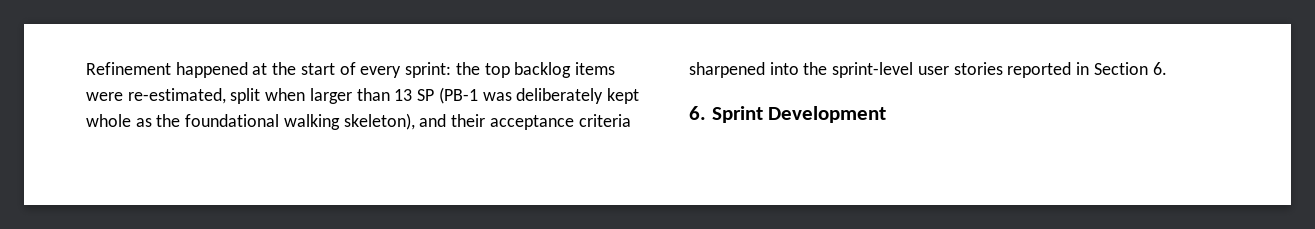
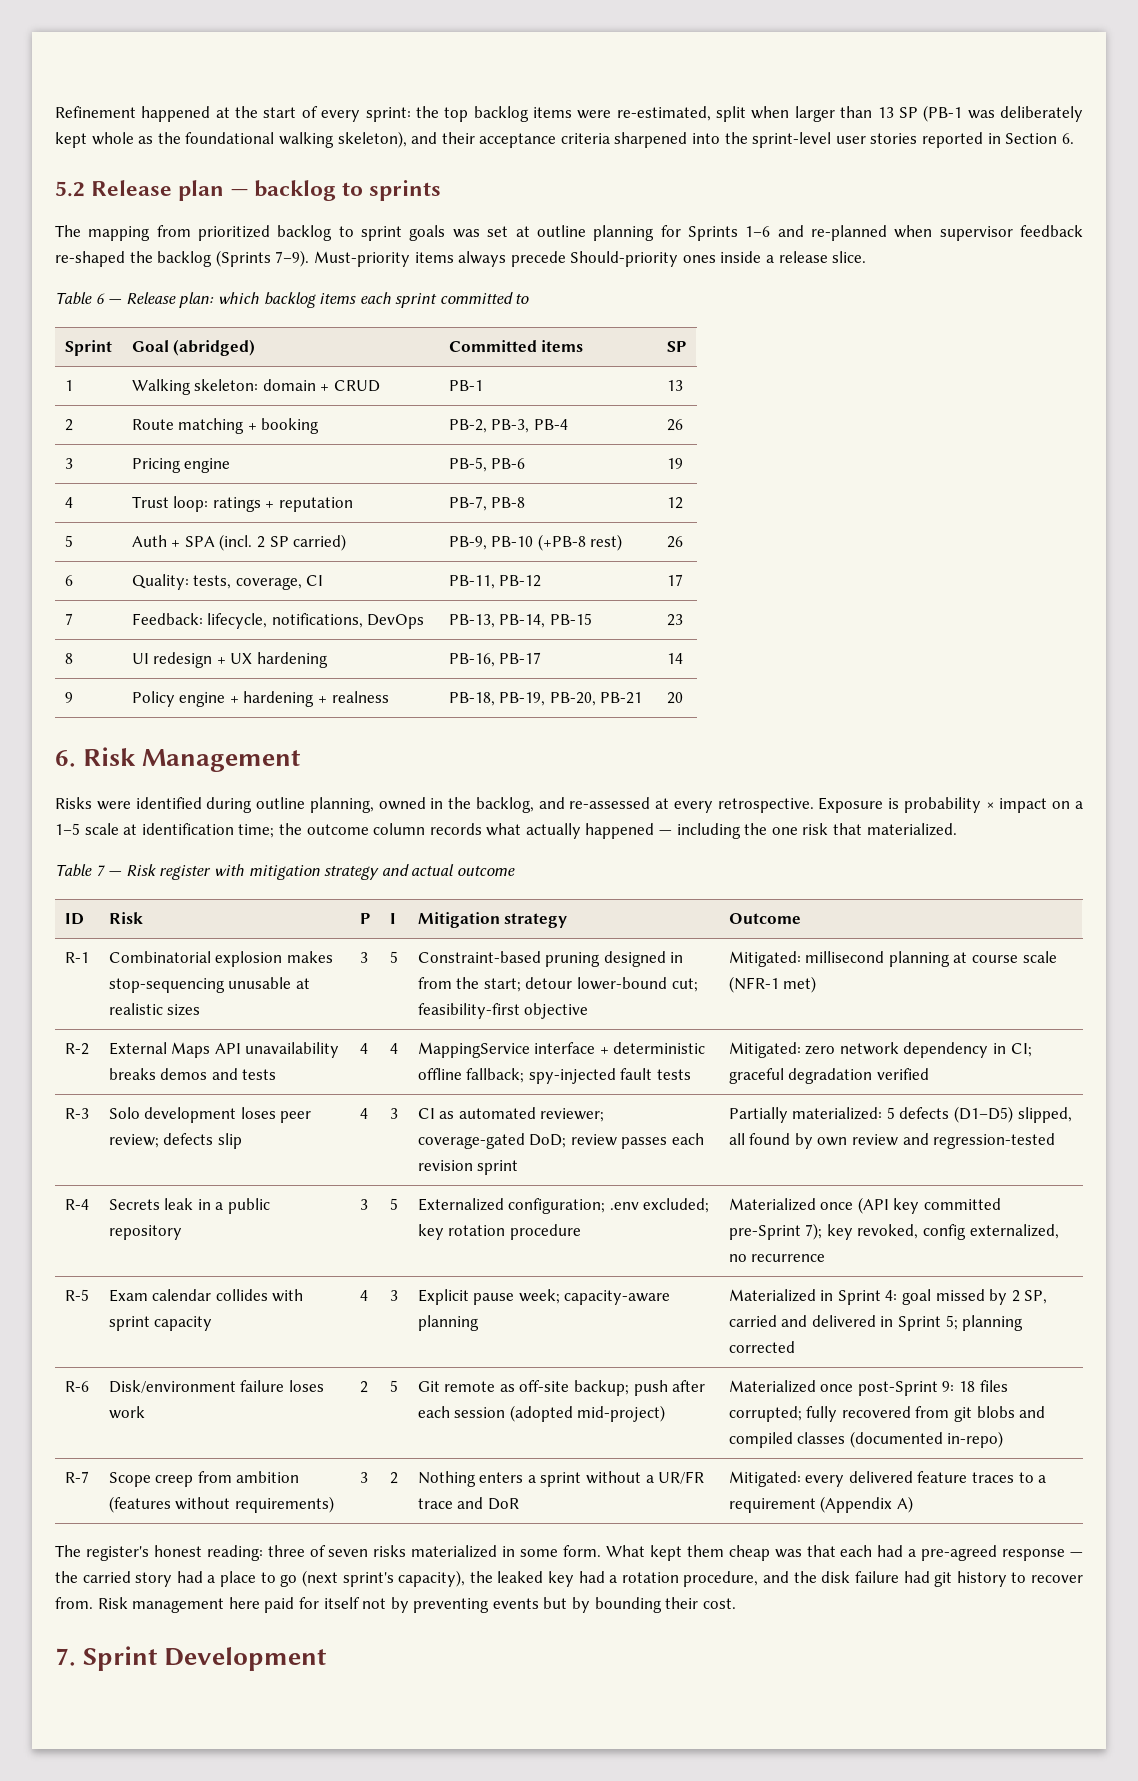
[689,106,706,120] 6. -> [55,180,442,201] [55,225,1084,241] [55,250,867,267] [55,292,530,308] [64,340,112,356] [131,339,256,356] [448,340,584,352] [666,341,686,352] [64,380,73,391] [131,379,380,395] [448,380,483,391] [666,380,683,391] [64,419,73,431] [131,418,320,434] [448,419,568,433] [666,419,683,431] [64,458,73,469] [131,458,231,473] [448,457,526,472] [666,458,683,469] [64,497,73,508] [131,496,353,512] [448,496,526,511] [666,497,683,509] [64,535,73,547] [131,534,347,551] [448,534,623,551] [666,536,683,548] [64,575,73,586] [131,574,324,590] [448,575,542,589] [666,574,683,586] [64,613,73,625] [131,613,425,629] [448,613,592,628] [666,614,683,626] [64,653,73,664] [131,652,328,668] [448,652,542,667] [666,653,683,664] [64,692,73,703] [131,691,389,707] [448,692,643,706] [666,692,683,704] [55,747,302,772] [55,797,1083,813] [55,823,957,839] [55,864,515,880] [64,913,84,925] [108,912,143,924] [359,913,370,924] [389,913,396,924] [417,912,568,928] [728,913,801,924] [64,952,89,963] [108,951,333,967] [108,977,310,993] [108,1003,201,1016] [359,952,368,963] [389,951,398,963] [417,951,684,967] [417,977,698,992] [417,1003,589,1019] [728,951,1057,967] [728,976,817,993] [64,1043,89,1055] [108,1042,340,1058] [108,1068,277,1080] [359,1043,368,1054] [389,1043,398,1054] [417,1042,706,1058] [417,1068,691,1084] [728,1042,1032,1058] [728,1068,929,1084] [64,1108,89,1119] [108,1107,312,1123] [108,1133,242,1149] [359,1108,368,1119] [389,1108,398,1119] [417,1107,605,1122] [417,1133,704,1149] [417,1160,519,1175] [728,1106,1072,1123] [728,1133,1056,1149] [64,1199,89,1210] [108,1198,270,1214] [108,1225,182,1240] [359,1199,368,1210] [389,1198,398,1210] [417,1198,710,1214] [417,1224,581,1240] [728,1197,1001,1214] [728,1223,1059,1240] [728,1254,826,1262] [64,1289,89,1301] [108,1289,304,1302] [108,1316,213,1331] [359,1290,368,1301] [389,1290,398,1301] [417,1289,671,1305] [417,1315,479,1331] [728,1289,1048,1305] [728,1315,1024,1331] [728,1341,795,1353] [64,1381,89,1392] [108,1380,324,1393] [108,1406,145,1419] [359,1381,368,1393] [389,1380,398,1392] [417,1380,706,1396] [417,1405,666,1422] [728,1380,1008,1396] [728,1406,1046,1422] [728,1431,1004,1448] [64,1471,89,1483] [108,1471,300,1487] [108,1496,334,1513] [359,1472,368,1483] [389,1472,398,1484] [417,1471,705,1487] [417,1497,519,1510] [728,1471,1047,1487] [728,1496,913,1513] [55,1545,1083,1561] [55,1570,1083,1587] [55,1597,736,1613] [55,1648,76,1666] 5.2 Release plan — backlog to sprints // The mapping from prioritized backlog to sprint goals was set at outline planning for Sprints 1–6 and re-planned when supervisor feedback re-shaped the backlog (Sprints 7–9). Must-priority items always precede Should-priority ones inside a release slice. // Table 6 — Release plan: which backlog items each sprint committed to // Sprint | Goal (abridged) | Committed items | SP // 1 | Walking skeleton: domain + CRUD | PB-1 | 13 // 2 | Route matching + booking | PB-2, PB-3, PB-4 | 26 // 3 | Pricing engine | PB-5, PB-6 | 19 // 4 | Trust loop: ratings + reputation | PB-7, PB-8 | 12 // 5 | Auth + SPA (incl. 2 SP carried) | PB-9, PB-10 (+PB-8 rest) | 26 // 6 | Quality: tests, coverage, CI | PB-11, PB-12 | 17 // 7 | Feedback: lifecycle, notifications, DevOps | PB-13, PB-14, PB-15 | 23 // 8 | UI redesign + UX hardening | PB-16, PB-17 | 14 // 9 | Policy engine + hardening + realness | PB-18, PB-19, PB-20, PB-21 | 20 // 6. Risk Management // Risks were identified during outline planning, owned in the backlog, and re-assessed at every retrospective. Exposure is probability × impact on a 1–5 scale at identification time; the outcome column records what actually happened — including the one risk that materialized. // Table 7 — Risk register with mitigation strategy and actual outcome // ID | Risk | P | I | Mitigation strategy | Outcome // R-1 | Combinatorial explosion makes stop-sequencing unusable at realistic sizes | 3 | 5 | Constraint-based pruning designed in from the start; detour lower-bound cut; feasibility-first objective | Mitigated: millisecond planning at course scale (NFR-1 met) // R-2 | External Maps API unavailability breaks demos and tests | 4 | 4 | MappingService interface + deterministic offline fallback; spy-injected fault tests | Mitigated: zero network dependency in CI; graceful degradation verified // R-3 | Solo development loses peer review; defects slip | 4 | 3 | CI as automated reviewer; coverage-gated DoD; review passes each revision sprint | Partially materialized: 5 defects (D1–D5) slipped, all found by own review and regression-tested // R-4 | Secrets leak in a public repository | 3 | 5 | Externalized configuration; .env excluded; key rotation procedure | Materialized once (API key committed pre-Sprint 7); key revoked, config externalized, no recurrence // R-5 | Exam calendar collides with sprint capacity | 4 | 3 | Explicit pause week; capacity-aware planning | Materialized in Sprint 4: goal missed by 2 SP, carried and delivered in Sprint 5; planning corrected // R-6 | Disk/environment failure loses work | 2 | 5 | Git remote as off-site backup; push after each session (adopted mid-project) | Materialized once post-Sprint 9: 18 files corrupted; fully recovered from git blobs and compiled classes (documented in-repo) // R-7 | Scope creep from ambition (features without requirements) | 3 | 2 | Nothing enters a sprint without a UR/FR trace and DoR | Mitigated: every delivered feature traces to a requirement (Appendix A) // The register's honest reading: three of seven risks materialized in some form. What kept them cheap was that each had a pre-agreed response — the carried story had a place to go (next sprint's capacity), the leaked key had a rotation procedure, and the disk failure had git history to recover from. Risk management here paid for itself not by preventing events but by bounding their cost. // 7.

